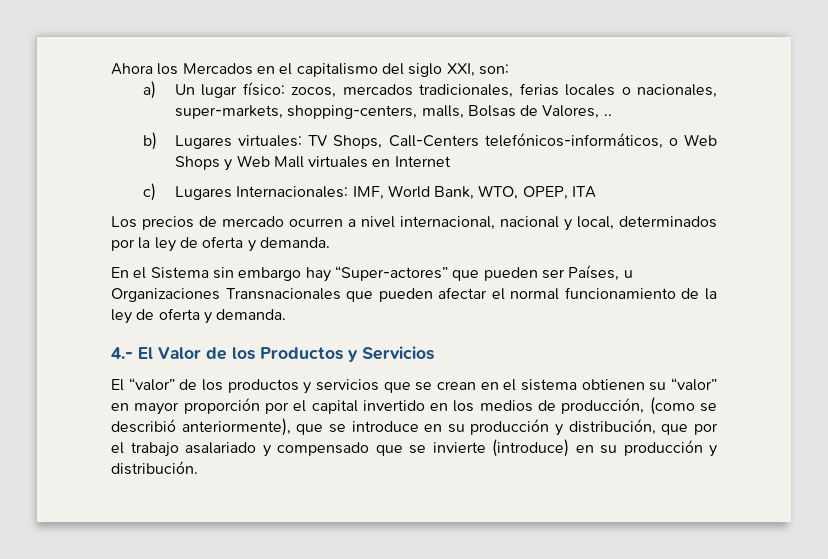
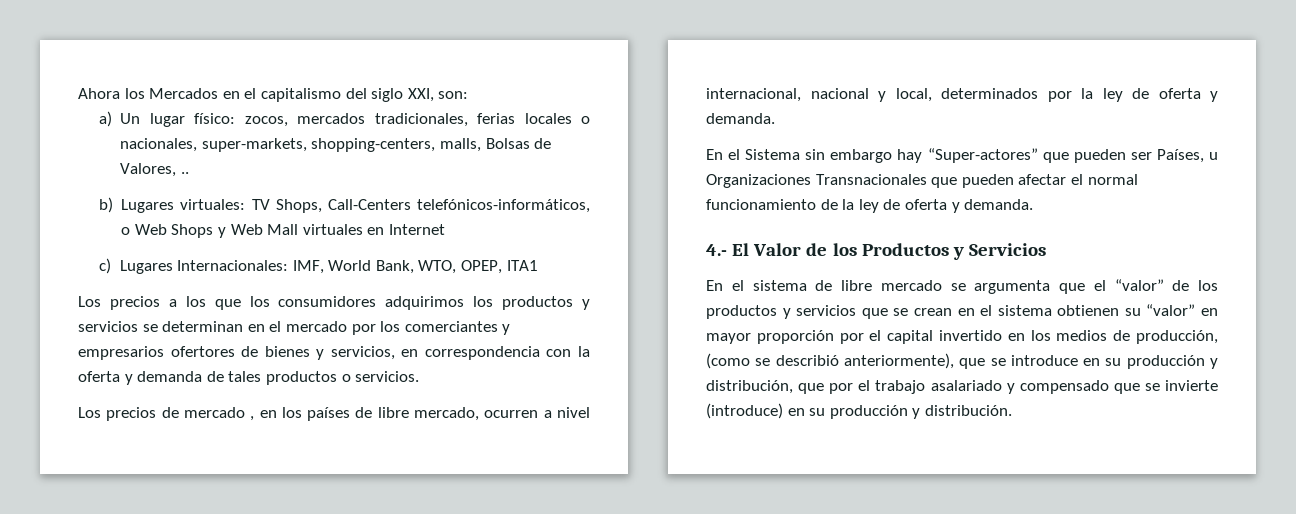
[572,186,597,198] [111,216,284,230] ITA // Los precios de mercado -> [506,260,538,271] [78,296,590,310] [78,321,511,335] [78,346,590,360] [78,371,420,385] [78,407,480,421] ITA1 // Los precios a los que los consumidores adquirimos los productos y servicios se determinan en el mercado por los comerciantes y empresarios ofertores de bienes y servicios, en correspondencia con la oferta y demanda de tales productos o servicios. // Los precios de mercado , en los países de libre mercado,
[111,379,124,391] El -> [706,280,1106,294] En el sistema de libre mercado se argumenta que el

